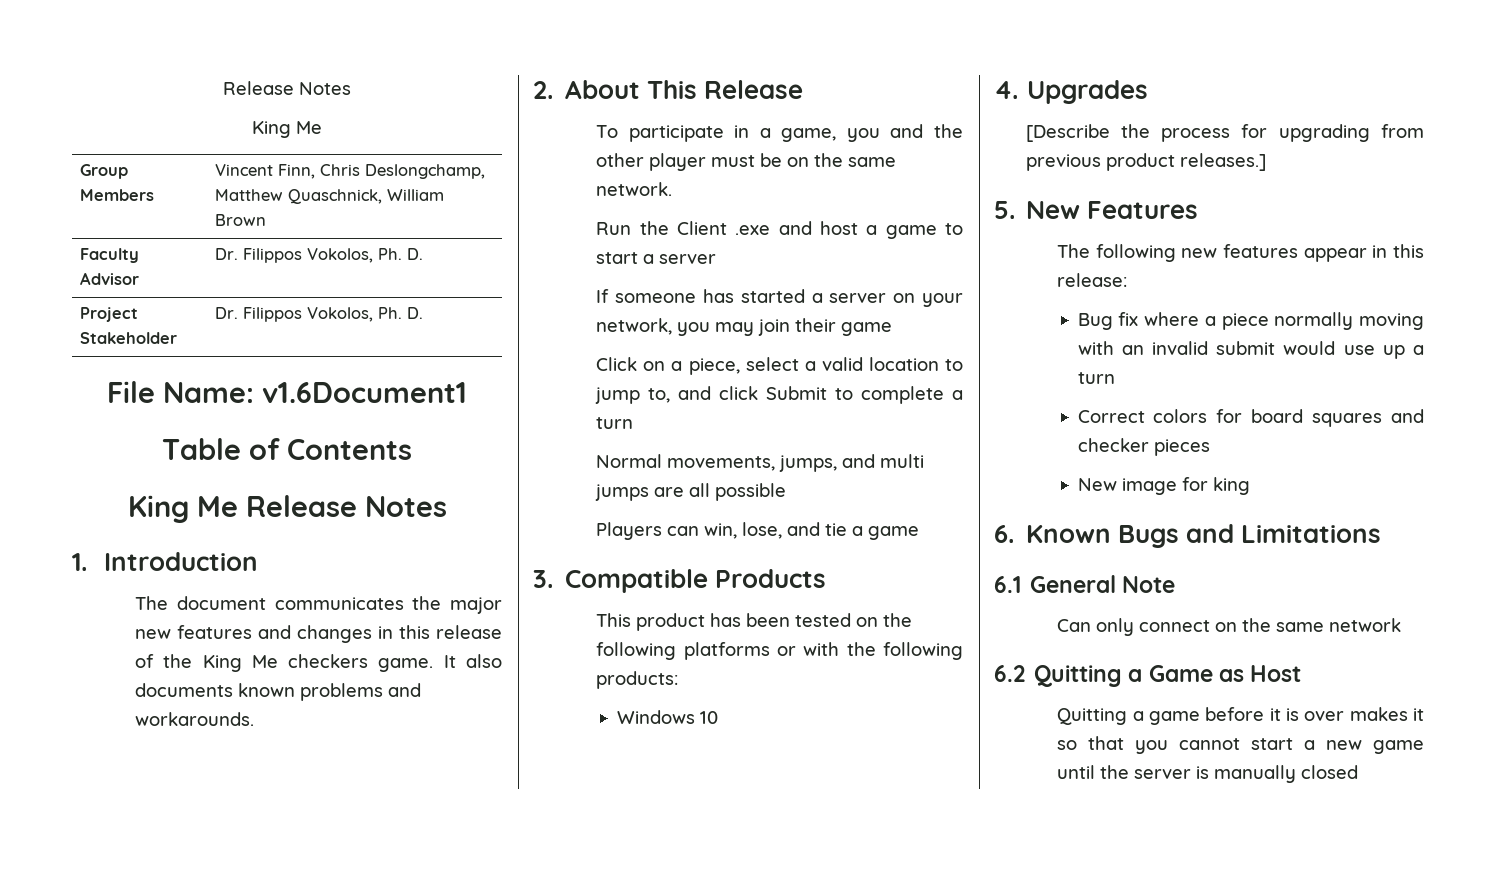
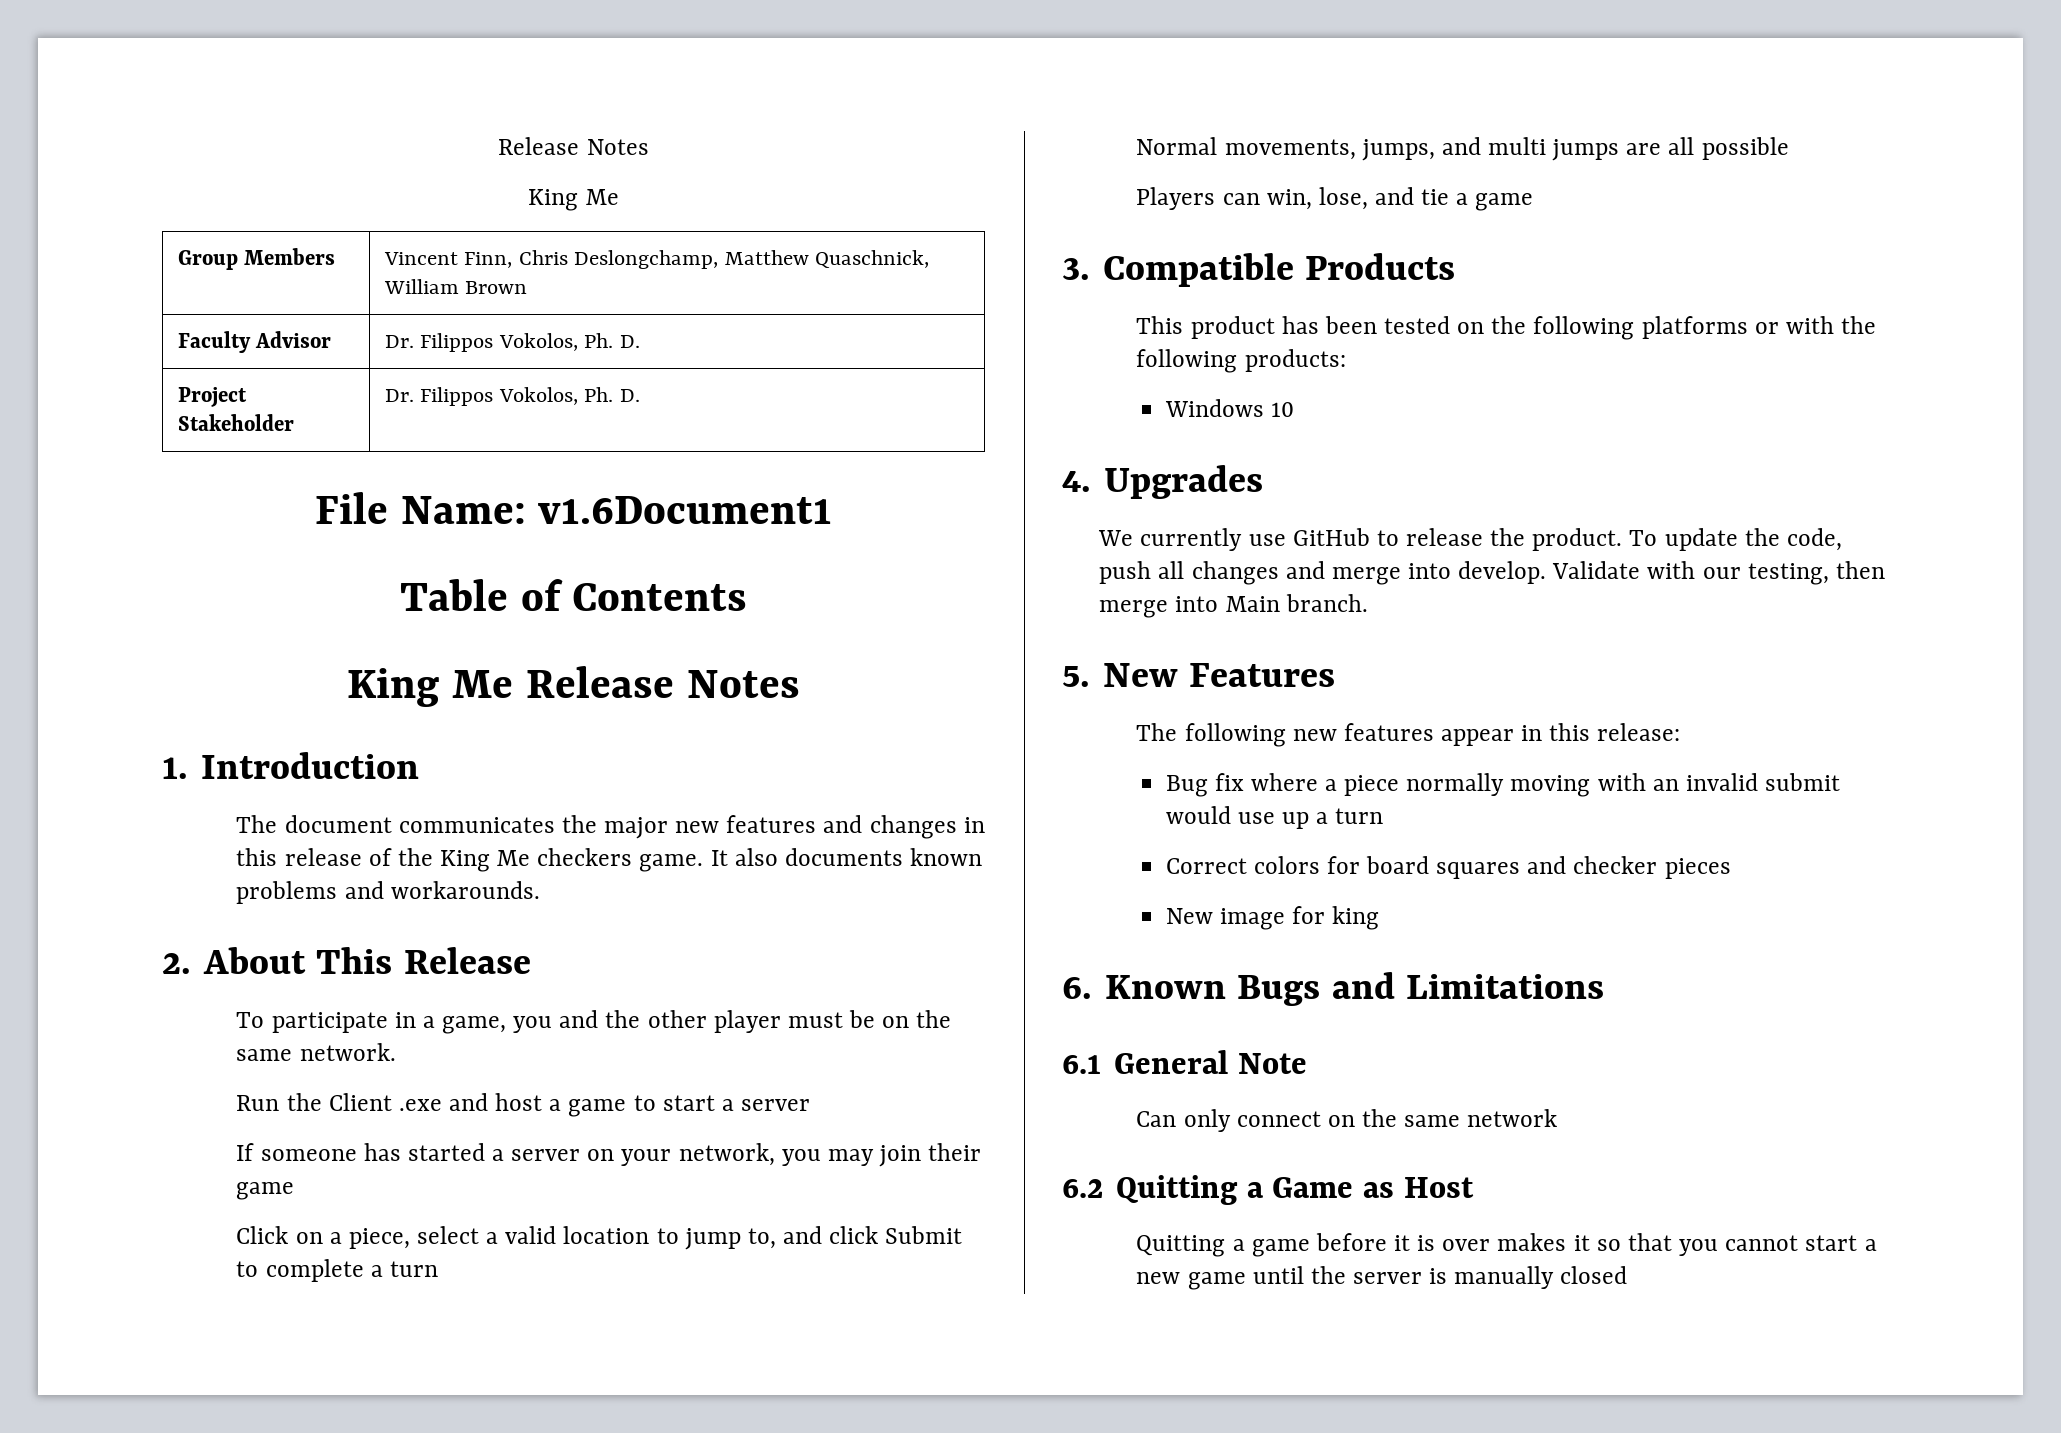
[1025,124,1424,142] [1025,153,1266,171] [Describe the process for upgrading from previous product releases.] -> [1098,528,1842,551] [1099,561,1885,585] [1099,594,1368,618] We currently use GitHub to release the product. To update the code, push all changes and merge into develop. Validate with our testing, then merge into Main branch.

